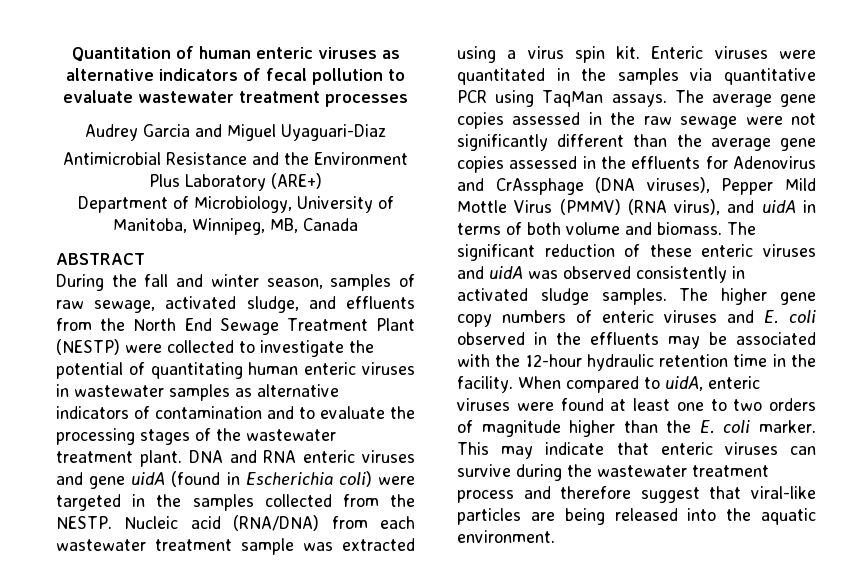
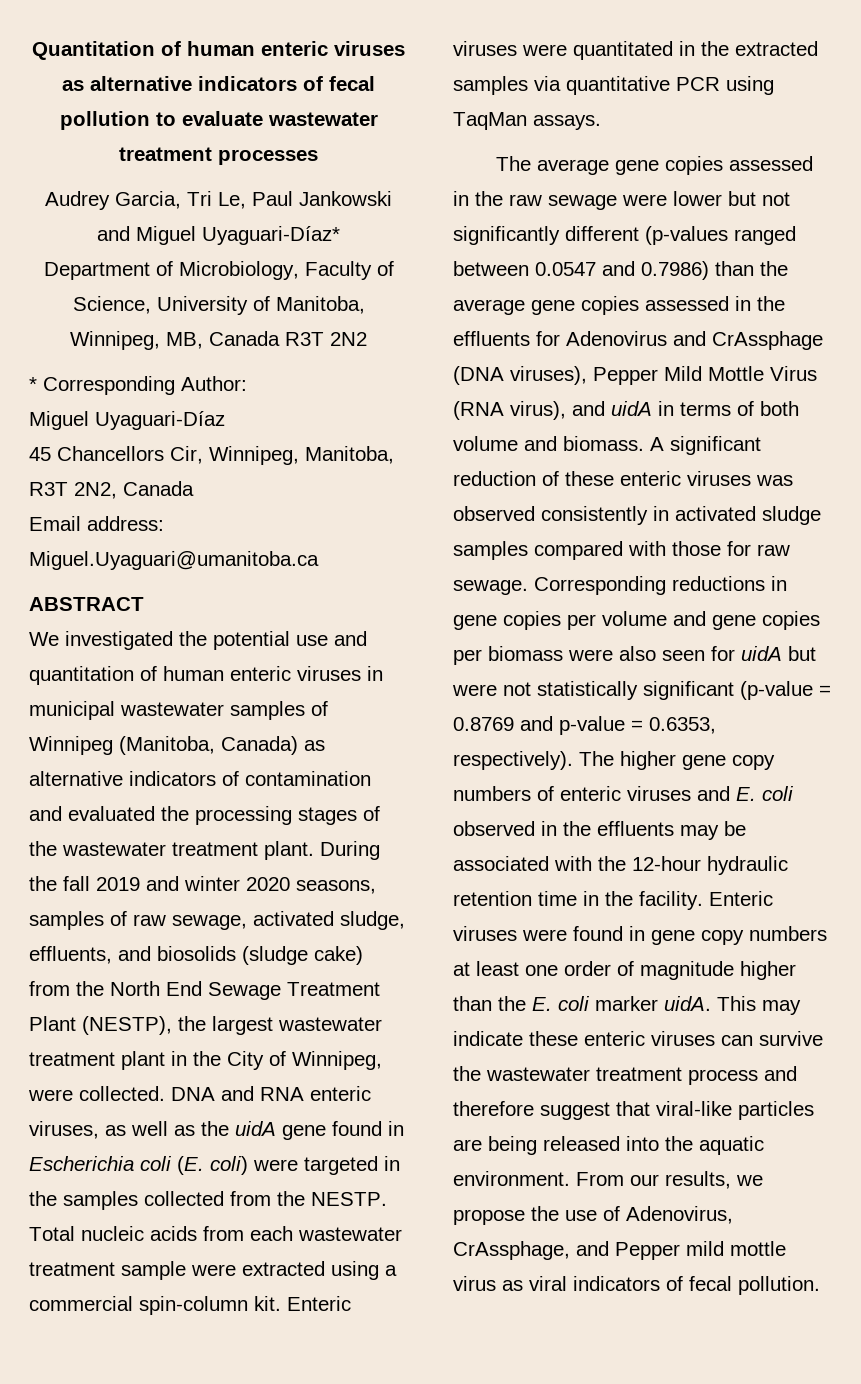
[143,124,386,141] [63,152,408,165] [149,173,322,191] Garcia and Miguel Uyaguari-Diaz // Antimicrobial Resistance and the Environment Plus Laboratory (ARE+) -> [115,191,392,209] [97,226,340,245] Garcia, Tri Le, Paul Jankowski and Miguel Uyaguari-Díaz*
(292, 204) none -> [304,261,394,280] [72,296,151,314] Faculty of Science,
[56,253,145,265] [56,274,415,291] [56,296,415,313] [56,318,415,335] [56,339,374,357] [56,362,243,379] // ABSTRACT // During the fall and winter season, samples of raw sewage, activated sludge, and effluents from the North End Sewage Treatment Plant (NESTP) were collected to investigate the potential of quantitating -> [285,332,367,346] [29,376,247,395] [29,411,225,430] [29,446,394,465] [29,481,194,499] [29,516,164,531] [29,551,319,570] [29,597,144,611] [29,631,367,650] [29,666,157,685] R3T 2N2 // * Corresponding Author: // Miguel Uyaguari-Díaz // 45 Chancellors Cir, Winnipeg, Manitoba, R3T 2N2, Canada // Email address: Miguel.Uyaguari@umanitoba.ca // ABSTRACT // We investigated the potential use and quantitation of
(69, 390) none -> [29,701,115,720] municipal
(230, 392) none -> [311,701,328,716] [29,736,298,755] of Winnipeg (Manitoba, Canada)
[299,406,385,419] to evaluate -> [68,806,155,821] evaluated
[188,450,415,463] [56,471,333,489] DNA and RNA enteric viruses and gene uidA (found in Escherichia -> [320,841,380,860] [29,876,376,894] [29,911,405,930] [29,946,363,965] [29,981,380,1000] [29,1016,382,1035] [29,1051,382,1070] [28,1086,371,1101] [29,1121,404,1140] [29,1156,204,1175] During the fall 2019 and winter 2020 seasons, samples of raw sewage, activated sludge, effluents, and biosolids (sludge cake) from the North End Sewage Treatment Plant (NESTP), the largest wastewater treatment plant in the City of Winnipeg, were collected. DNA and RNA enteric viruses, as well as the uidA gene found in Escherichia coli (E.
[124,515,320,531] Nucleic acid (RNA/DNA) -> [29,1226,197,1241] Total nucleic acids
[303,542,333,551] was -> [191,1264,236,1276] were
[527,46,605,63] virus spin -> [29,1296,248,1315] commercial spin-column
(607, 74) none -> [735,41,818,56] extracted
(667, 100) none -> (601, 122) //
(783, 120) none -> [673,191,756,206] lower but
(625, 140) none -> [645,226,796,245] [453,261,709,280] (p-values ranged between 0.0547 and 0.7986)
[559,199,621,215] (PMMV) -> (817, 373) none
[727,222,756,235] The -> [650,437,664,451] A
[457,266,523,279] and uidA -> (751, 478) none
[601,288,667,305] samples. -> [453,541,790,560] [453,576,787,595] [453,611,820,630] [453,646,816,665] [452,681,831,700] [453,716,716,735] [453,751,573,770] samples compared with those for raw sewage. Corresponding reductions in gene copies per volume and gene copies per biomass were also seen for uidA but were not statistically significant (p-value = 0.8769 and p-value = 0.6353, respectively).
[518,376,760,393] [457,398,816,411] When compared to uidA, enteric viruses were found at least one to two orders -> [709,891,773,906] [453,926,827,945] [453,961,611,976] Enteric viruses were found in gene copy numbers at least one order
[759,420,816,433] marker. -> [595,996,711,1011] marker uidA.
[616,442,649,455] that -> [529,1031,578,1046] these
[516,464,562,481] during -> (823, 1038) none
(555, 536) none -> [576,1171,763,1189] [453,1206,733,1225] [453,1241,786,1260] [453,1276,820,1295] From our results, we propose the use of Adenovirus, CrAssphage, and Pepper mild mottle virus as viral indicators of fecal pollution.

